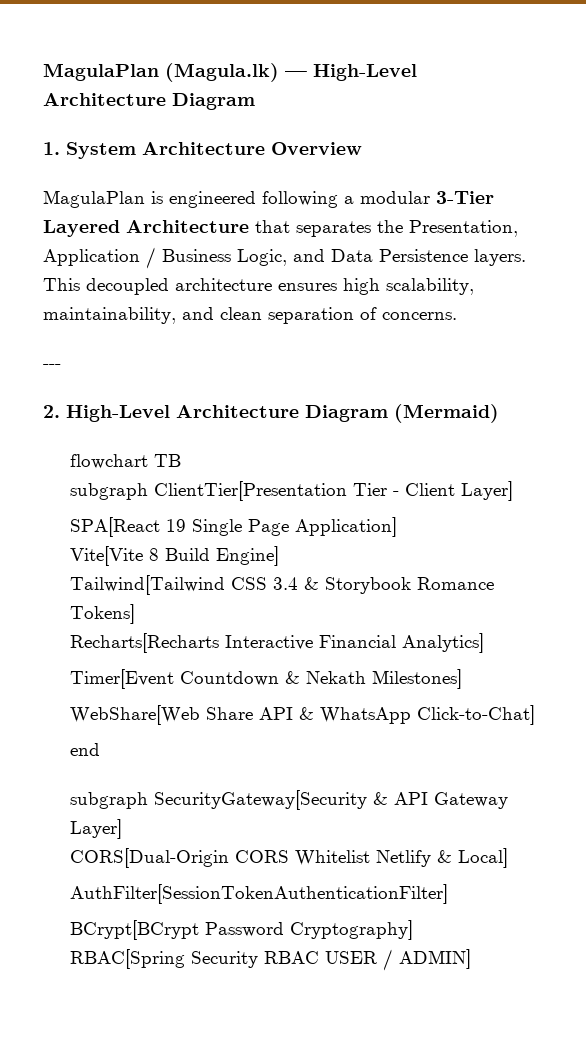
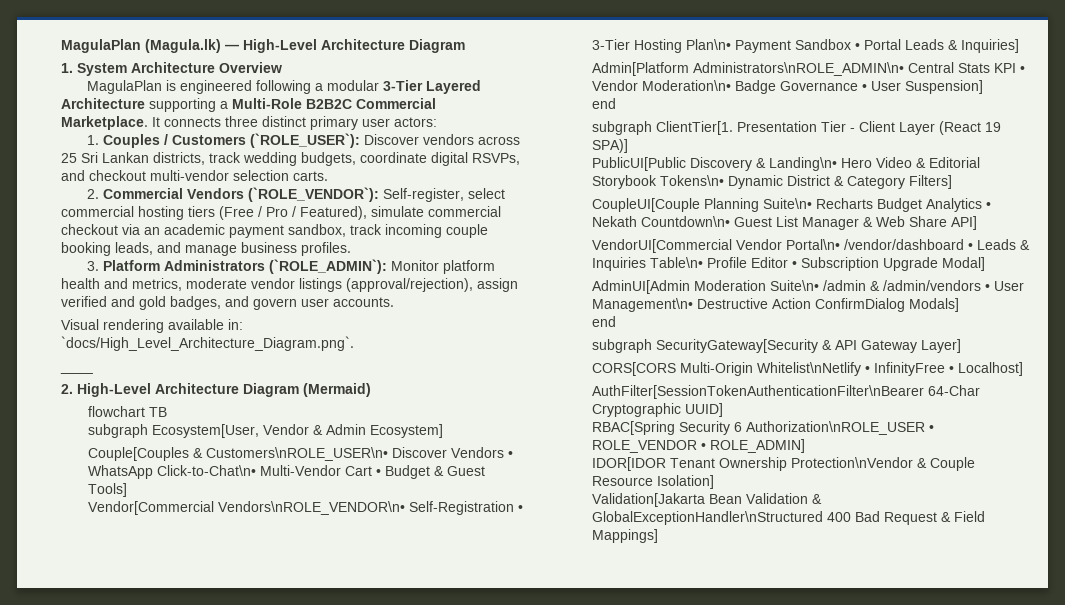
[255,220,518,237] [43,247,526,269] [43,278,474,295] [43,307,457,324] [43,364,61,369] that separates the Presentation, Application / Business Logic, and Data Persistence layers. This decoupled architecture ensures high scalability, maintainability, and clean separation of concerns. // --- -> [149,98,436,112] [61,116,437,130] [87,133,521,148] [61,152,520,166] [61,170,328,181] [87,187,506,202] [61,206,501,220] [61,224,488,238] [61,242,351,256] [87,259,496,274] [61,278,518,292] [61,296,394,310] [61,319,243,333] [61,336,354,351] [60,371,93,374] supporting a Multi-Role B2B2C Commercial Marketplace. It connects three distinct primary user actors: // 1. Couples / Customers (`ROLE_USER`): Discover vendors across 25 Sri Lankan districts, track wedding budgets, coordinate digital RSVPs, and checkout multi-vendor selection carts. // 2. Commercial Vendors (`ROLE_VENDOR`): Self-register, select commercial hosting tiers (Free / Pro / Featured), simulate commercial checkout via an academic payment sandbox, track incoming couple booking leads, and manage business profiles. // 3. Platform Administrators (`ROLE_ADMIN`): Monitor platform health and metrics, moderate vendor listings (approval/rejection), assign verified and gold badges, and govern user accounts. // Visual rendering available in: `docs/High_Level_Architecture_Diagram.png`. // ____
[154,481,514,501] [70,517,398,537] [70,546,280,566] [70,575,495,595] [70,604,136,624] [70,633,485,653] [70,669,463,689] [70,705,536,725] ClientTier[Presentation Tier - Client Layer] // SPA[React 19 Single Page Application] // Vite[Vite 8 Build Engine] // Tailwind[Tailwind CSS 3.4 & Storybook Romance Tokens] // Recharts[Recharts Interactive Financial Analytics] // Timer[Event Countdown & Nekath Milestones] // WebShare[Web Share API & WhatsApp Click-to-Chat] -> [151,424,443,438] [87,447,513,461] [87,465,485,479] [87,483,127,497] [87,501,523,515] [591,39,1019,53] [591,62,1025,76] [591,80,983,94] [591,98,616,109] [591,121,1001,135] [591,139,628,153] [591,157,980,171] [591,175,952,189] [591,198,991,212] [591,216,977,230] [591,239,1030,253] [591,257,985,271] [591,280,1024,294] [591,298,959,312] Ecosystem[User, Vendor & Admin Ecosystem] // Couple[Couples & Customers\nROLE_USER\n• Discover Vendors • WhatsApp Click-to-Chat\n• Multi-Vendor Cart • Budget & Guest Tools] // Vendor[Commercial Vendors\nROLE_VENDOR\n• Self-Registration • 3-Tier Hosting Plan\n• Payment Sandbox • Portal Leads & Inquiries] // Admin[Platform Administrators\nROLE_ADMIN\n• Central Stats KPI • Vendor Moderation\n• Badge Governance • User Suspension] // end // subgraph ClientTier[1. Presentation Tier - Client Layer (React 19 SPA)] // PublicUI[Public Discovery & Landing\n• Hero Video & Editorial Storybook Tokens\n• Dynamic District & Category Filters] // CoupleUI[Couple Planning Suite\n• Recharts Budget Analytics • Nekath Countdown\n• Guest List Manager & Web Share API] // VendorUI[Commercial Vendor Portal\n• /vendor/dashboard • Leads & Inquiries Table\n• Profile Editor • Subscription Upgrade Modal] // AdminUI[Admin Moderation Suite\n• /admin & /admin/vendors • User Management\n• Destructive Action ConfirmDialog Modals]
[70,848,509,868] [70,884,449,904] [70,920,414,940] [70,949,472,971] CORS[Dual-Origin CORS Whitelist Netlify & Local] // AuthFilter[SessionTokenAuthenticationFilter] // BCrypt[BCrypt Password Cryptography] // RBAC[Spring Security RBAC USER / ADMIN] -> [591,362,1023,376] [591,385,980,399] [591,403,723,417] [591,421,934,435] [591,439,805,453] [591,457,975,471] [591,475,714,489] [591,493,822,507] [591,511,985,525] [591,529,658,543] CORS[CORS Multi-Origin Whitelist\nNetlify • InfinityFree • Localhost] // AuthFilter[SessionTokenAuthenticationFilter\nBearer 64-Char Cryptographic UUID] // RBAC[Spring Security 6 Authorization\nROLE_USER • ROLE_VENDOR • ROLE_ADMIN] // IDOR[IDOR Tenant Ownership Protection\nVendor & Couple Resource Isolation] // Validation[Jakarta Bean Validation & GlobalExceptionHandler\nStructured 400 Bad Request & Field Mappings]

